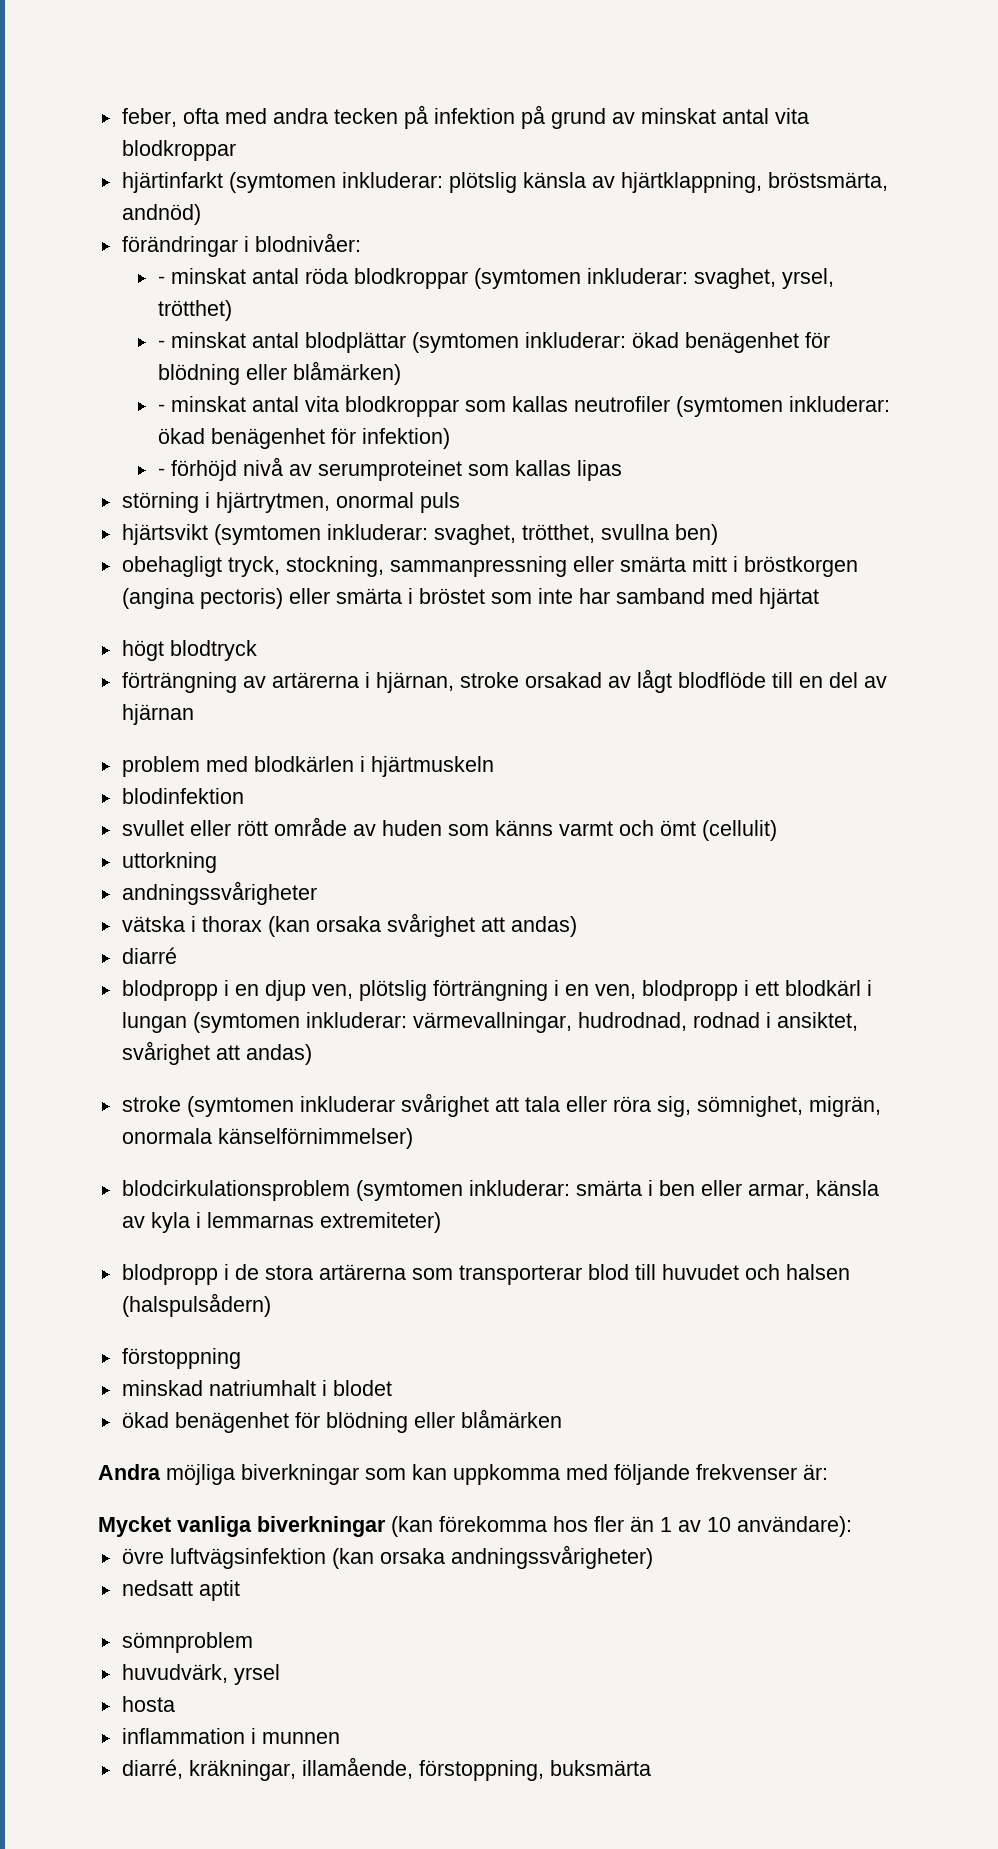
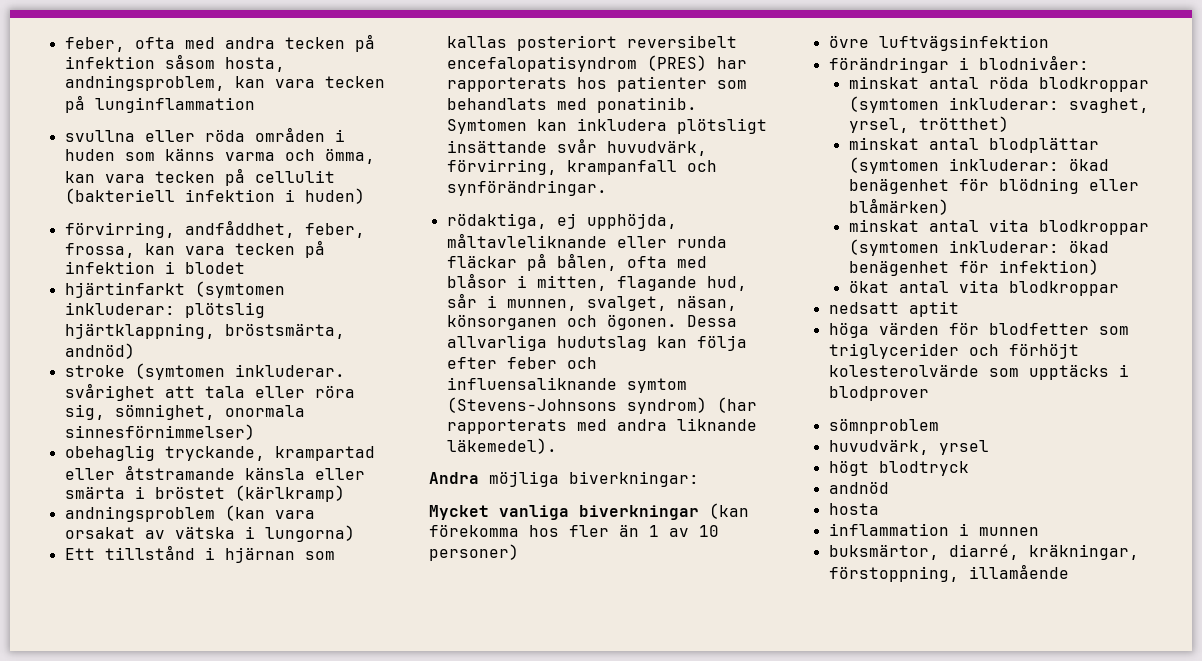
[520,105,809,129] [121,140,236,161] på grund av minskat antal vita blodkroppar -> [164,54,285,72] [64,75,385,91] [64,95,255,113] [64,127,345,142] [64,148,375,164] [64,168,335,186] [64,188,365,204] [64,220,365,238] [64,240,325,258] [64,261,245,274] såsom hosta, andningsproblem, kan vara tecken på lunginflammation // svullna eller röda områden i huden som känns varma och ömma, kan vara tecken på cellulit (bakteriell infektion i huden) // förvirring, andfåddhet, feber, frossa, kan vara tecken på infektion i blodet
[522,172,615,188] känsla av -> (265, 310) none
(201, 214) none -> [64,363,345,380] [64,383,355,401] [64,404,305,420] [64,424,255,440] [64,445,375,461] [64,465,365,480] [64,485,345,502] [64,505,315,522] [64,525,355,542] [64,545,335,563] [446,35,737,51] [446,55,747,72] [446,76,747,92] [446,97,697,113] [446,118,767,134] [446,138,707,156] [446,159,717,175] [446,180,607,196] [446,213,677,229] [446,233,727,248] [446,253,707,271] [446,273,747,291] [446,293,737,311] [446,314,737,330] [446,335,747,351] [446,357,597,369] [446,377,687,393] [446,397,757,414] [446,418,757,434] [446,438,557,454] [429,471,699,487] [429,503,749,520] [429,524,719,537] [429,544,519,561] [828,35,1049,51] // stroke (symtomen inkluderar. svårighet att tala eller röra sig, sömnighet, onormala sinnesförnimmelser) // obehaglig tryckande, krampartad eller åtstramande känsla eller smärta i bröstet (kärlkramp) // andningsproblem (kan vara orsakat av vätska i lungorna) // Ett tillstånd i hjärnan som kallas posteriort reversibelt encefalopatisyndrom (PRES) har rapporterats hos patienter som behandlats med ponatinib. Symtomen kan inkludera plötsligt insättande svår huvudvärk, förvirring, krampanfall och synförändringar. // rödaktiga, ej upphöjda, måltavleliknande eller runda fläckar på bålen, ofta med blåsor i mitten, flagande hud, sår i munnen, svalget, näsan, könsorganen och ögonen. Dessa allvarliga hudutslag kan följa efter feber och influensaliknande symtom (Stevens-Johnsons syndrom) (har rapporterats med andra liknande läkemedel). // Andra möjliga biverkningar: // Mycket vanliga biverkningar (kan förekomma hos fler än 1 av 10 personer) // övre luftvägsinfektion
[157,276,165,284] - -> (1089, 62) none
[157,340,165,348] - -> (1009, 124) none
[157,396,670,417] - minskat antal vita blodkroppar som kallas neutrofiler -> [848,219,1149,235] minskat antal vita blodkroppar
[157,457,622,481] [121,492,460,513] [121,524,718,545] [121,556,858,577] [121,588,819,609] [121,640,257,661] [121,669,887,693] [121,704,194,725] [121,756,494,777] [121,788,244,804] [121,817,777,841] [121,852,217,873] [121,881,317,905] [121,913,577,937] [121,947,177,964] [121,980,872,1001] [121,1012,858,1033] [121,1041,312,1065] [121,1093,881,1117] [121,1128,413,1149] [121,1180,879,1201] [121,1212,441,1233] [121,1264,850,1285] [121,1293,271,1317] [121,1348,241,1369] [121,1380,392,1396] [121,1409,562,1433] [98,1464,828,1485] [98,1516,852,1537] [121,1545,653,1569] [121,1580,240,1601] - förhöjd nivå av serumproteinet som kallas lipas // störning i hjärtrytmen, onormal puls // hjärtsvikt (symtomen inkluderar: svaghet, trötthet, svullna ben) // obehagligt tryck, stockning, sammanpressning eller smärta mitt i bröstkorgen (angina pectoris) eller smärta i bröstet som inte har samband med hjärtat // högt blodtryck // förträngning av artärerna i hjärnan, stroke orsakad av lågt blodflöde till en del av hjärnan // problem med blodkärlen i hjärtmuskeln // blodinfektion // svullet eller rött område av huden som känns varmt och ömt (cellulit) // uttorkning // andningssvårigheter // vätska i thorax (kan orsaka svårighet att andas) // diarré // blodpropp i en djup ven, plötslig förträngning i en ven, blodpropp i ett blodkärl i lungan (symtomen inkluderar: värmevallningar, hudrodnad, rodnad i ansiktet, svårighet att andas) // stroke (symtomen inkluderar svårighet att tala eller röra sig, sömnighet, migrän, onormala känselförnimmelser) // blodcirkulationsproblem (symtomen inkluderar: smärta i ben eller armar, känsla av kyla i lemmarnas extremiteter) // blodpropp i de stora artärerna som transporterar blod till huvudet och halsen (halspulsådern) // förstoppning // minskad natriumhalt i blodet // ökad benägenhet för blödning eller blåmärken // Andra möjliga biverkningar som kan uppkomma med följande frekvenser är: // Mycket vanliga biverkningar (kan förekomma hos fler än 1 av 10 användare): // övre luftvägsinfektion (kan orsaka andningssvårigheter) // nedsatt aptit -> [848,280,1119,296] [828,301,959,317] [828,322,1129,338] [828,343,1079,359] [828,364,1129,380] [828,386,929,401] ökat antal vita blodkroppar // nedsatt aptit // höga värden för blodfetter som triglycerider och förhöjt kolesterolvärde som upptäcks i blodprover
(280, 1674) none -> [828,460,969,476] [828,481,889,494] // högt blodtryck // andnöd
(340, 1738) none -> [828,544,939,560] buksmärtor,
[301,1757,651,1781] illamående, förstoppning, buksmärta -> [828,564,1069,582] förstoppning, illamående

